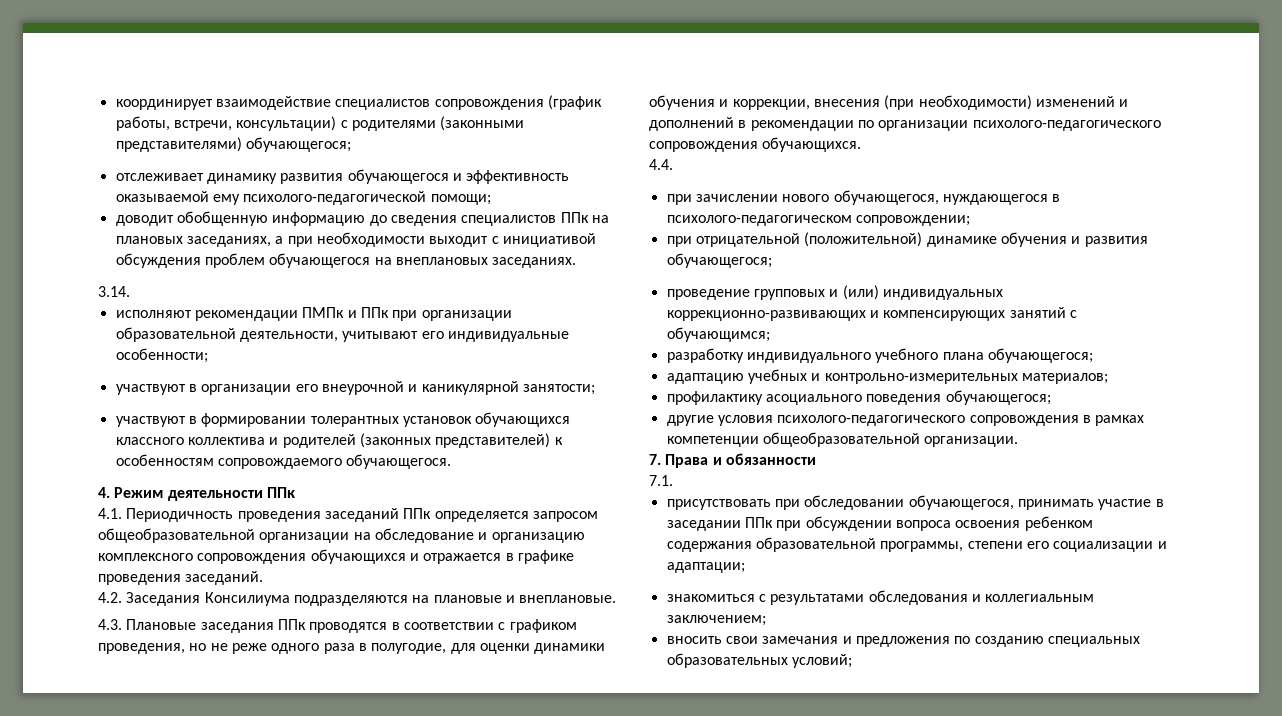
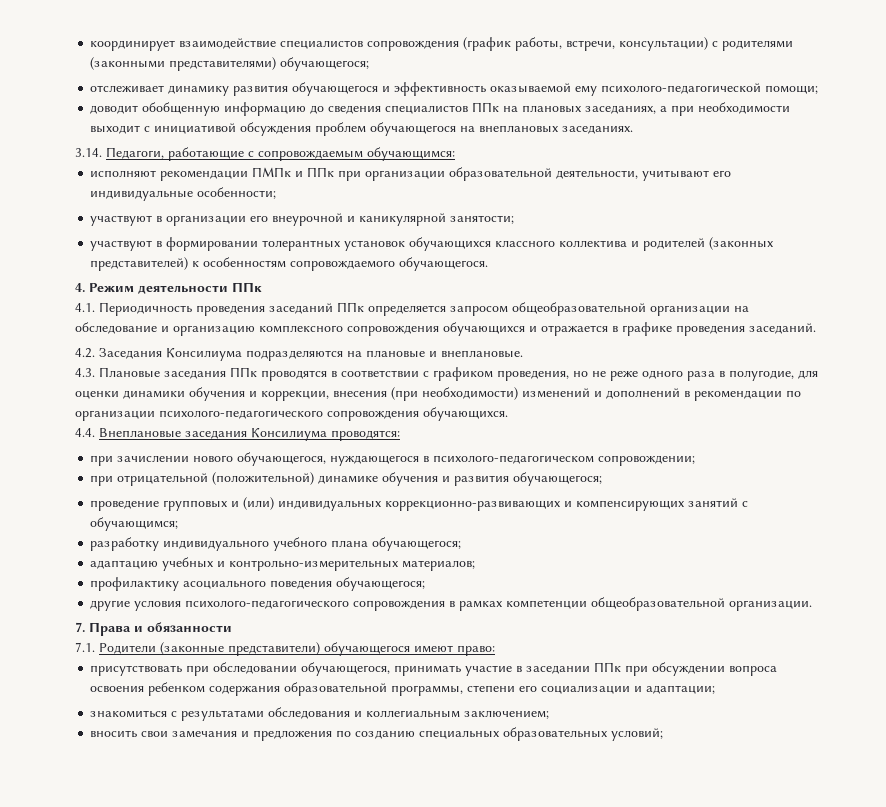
(130, 291) none -> [106,147,455,161] Педагоги, работающие с сопровождаемым обучающимся:
(673, 164) none -> [99,428,400,441] Внеплановые заседания Консилиума проводятся:
(673, 480) none -> [99,642,495,656] Родители (законные представители) обучающегося имеют право:

